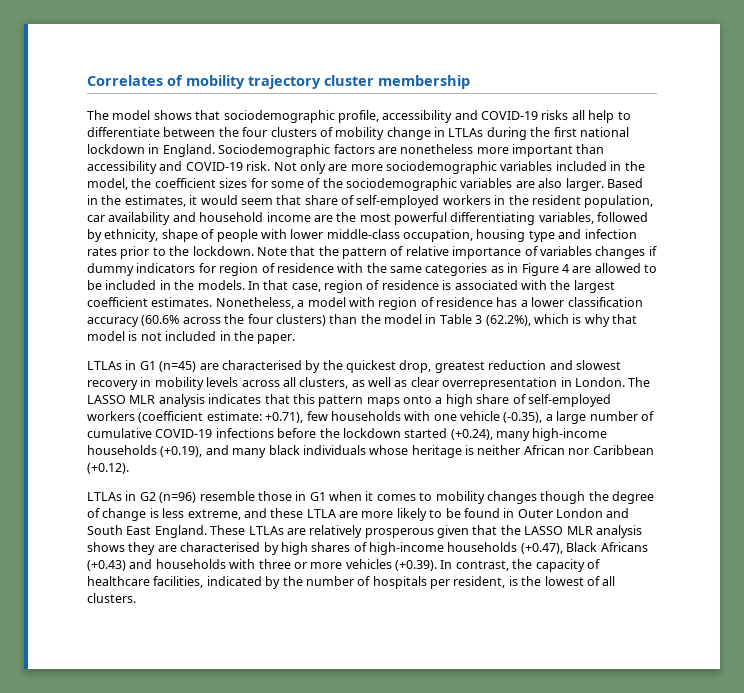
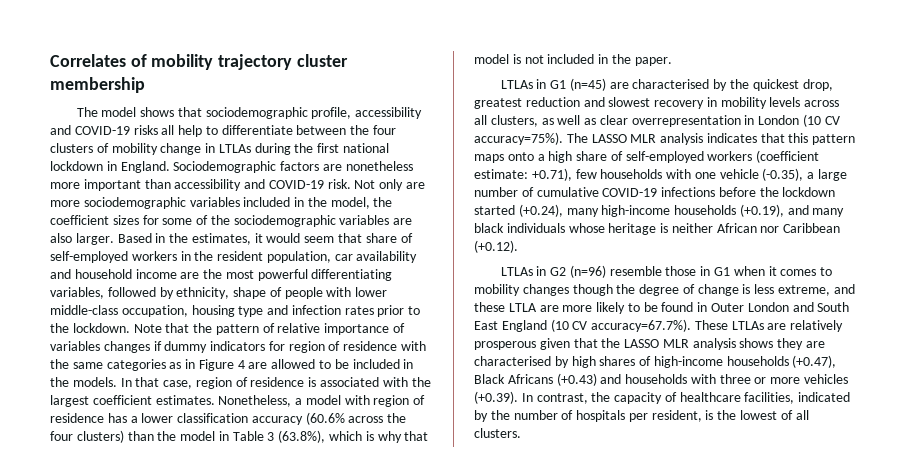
[485,315,531,326] (62.2%), -> [278,430,326,443] (63.8%),
[574,377,625,387] London. -> [758,114,840,127] [474,132,563,145] London (10 CV accuracy=75%).
[154,525,207,538] England. -> [501,319,692,332] England (10 CV accuracy=67.7%).

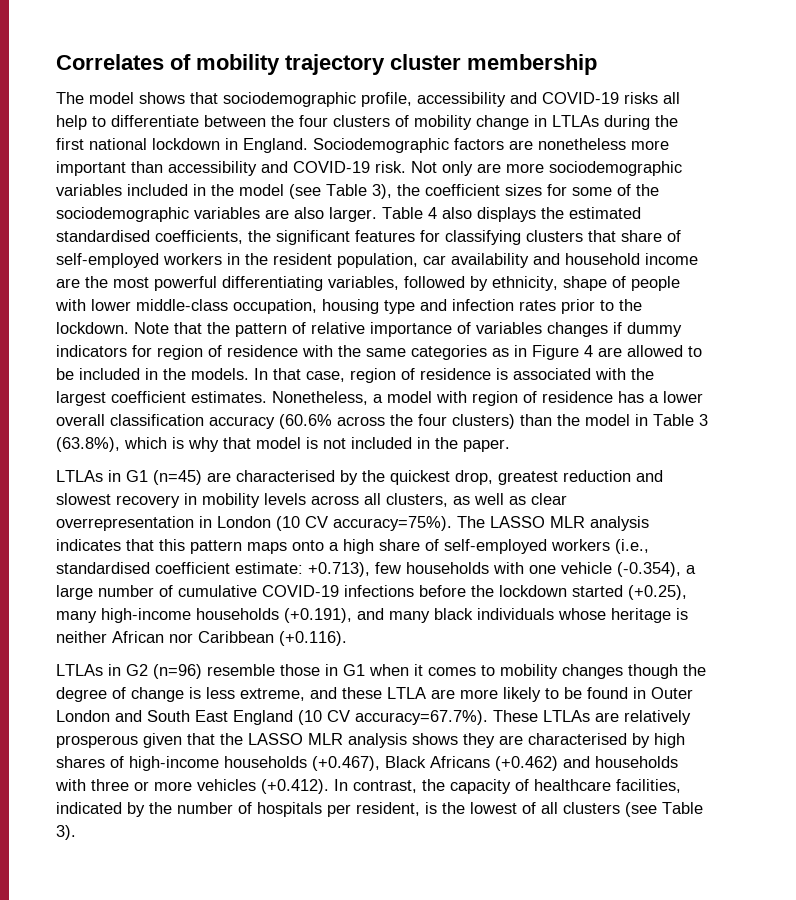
[330,197,370,209] model, -> [239,184,392,199] model (see Table 3),
[117,233,335,245] Based in the estimates, it would seem -> [382,207,641,222] [56,230,583,245] Table 4 also displays the estimated standardised coefficients, the significant features for classifying clusters
(174, 418) none -> [56,414,105,426] overall
[756,150,820,163] [474,168,572,181] (coefficient estimate: +0.71), -> [615,539,649,554] [56,562,370,577] (i.e., standardised coefficient estimate: +0.713),
[762,168,804,181] (-0.35), -> [617,562,681,577] (-0.354),
[518,204,563,217] (+0.24), -> [628,585,687,600] (+0.25),
[739,204,784,217] (+0.19), -> [284,608,352,623] (+0.191),
[474,240,518,253] (+0.12). -> [279,631,347,646] (+0.116).
[792,355,837,368] (+0.47), -> [312,756,380,771] (+0.467),
[556,373,597,386] (+0.43) -> [495,756,558,771] (+0.462)
[474,391,518,404] (+0.39). -> [261,779,329,794] (+0.412).
[474,428,521,438] clusters. -> [563,802,703,817] [56,825,76,840] clusters (see Table 3).

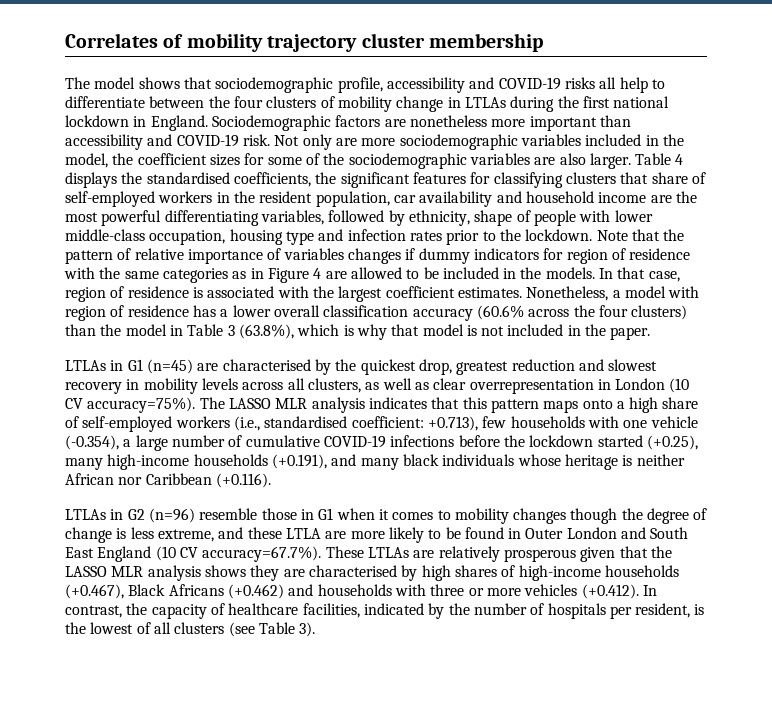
[239,184,392,199] model (see Table 3), -> [65,153,108,168] model,
[442,207,472,219] also -> (684, 159) none
[569,207,641,219] estimated -> (143, 178) none
[155,562,303,574] coefficient estimate: -> [351,416,424,428] coefficient:

